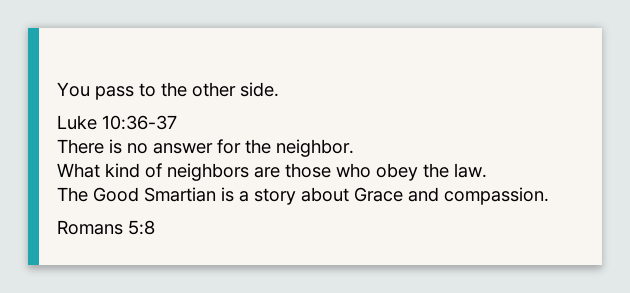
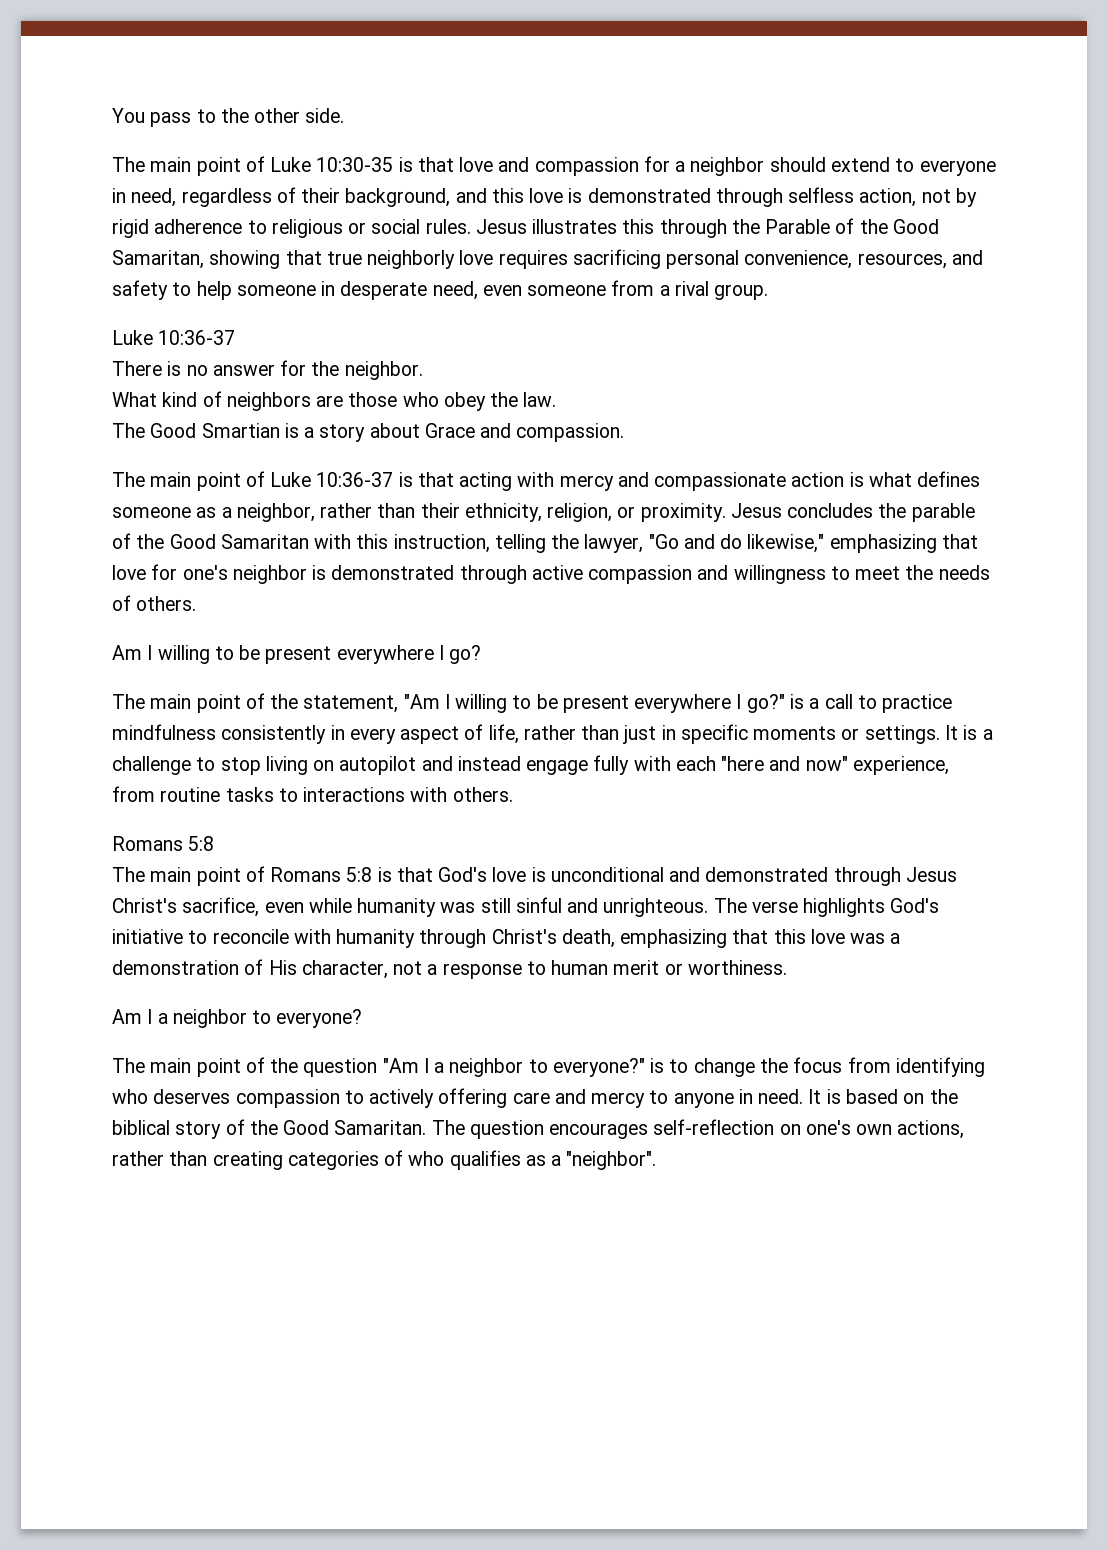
(279, 89) none -> [112,156,996,176] [112,187,977,207] [112,218,939,238] [112,249,983,269] [112,280,769,300] // The main point of Luke 10:30-35 is that love and compassion for a neighbor should extend to everyone in need, regardless of their background, and this love is demonstrated through selfless action, not by rigid adherence to religious or social rules. Jesus illustrates this through the Parable of the Good Samaritan, showing that true neighborly love requires sacrificing personal convenience, resources, and safety to help someone in desperate need, even someone from a rival group.
[57,220,155,235] Romans 5:8 -> [112,471,981,491] [112,503,975,522] [112,533,978,553] [112,564,990,584] [112,595,197,611] [112,645,482,664] [112,693,953,713] [112,724,993,744] [112,755,949,775] [112,786,513,802] [112,836,215,851] [112,866,957,886] [112,897,940,917] [112,929,901,948] [112,959,787,979] [112,1009,363,1028] [112,1057,985,1077] [112,1088,958,1108] [112,1119,965,1139] [112,1150,657,1170] The main point of Luke 10:36-37 is that acting with mercy and compassionate action is what defines someone as a neighbor, rather than their ethnicity, religion, or proximity. Jesus concludes the parable of the Good Samaritan with this instruction, telling the lawyer, "Go and do likewise," emphasizing that love for one's neighbor is demonstrated through active compassion and willingness to meet the needs of others. // Am I willing to be present everywhere I go? // The main point of the statement, "Am I willing to be present everywhere I go?" is a call to practice mindfulness consistently in every aspect of life, rather than just in specific moments or settings. It is a challenge to stop living on autopilot and instead engage fully with each "here and now" experience, from routine tasks to interactions with others. // Romans 5:8 // The main point of Romans 5:8 is that God's love is unconditional and demonstrated through Jesus Christ's sacrifice, even while humanity was still sinful and unrighteous. The verse highlights God's initiative to reconcile with humanity through Christ's death, emphasizing that this love was a demonstration of His character, not a response to human merit or worthiness. // Am I a neighbor to everyone? // The main point of the question "Am I a neighbor to everyone?" is to change the focus from identifying who deserves compassion to actively offering care and mercy to anyone in need. It is based on the biblical story of the Good Samaritan. The question encourages self-reflection on one's own actions, rather than creating categories of who qualifies as a "neighbor".

